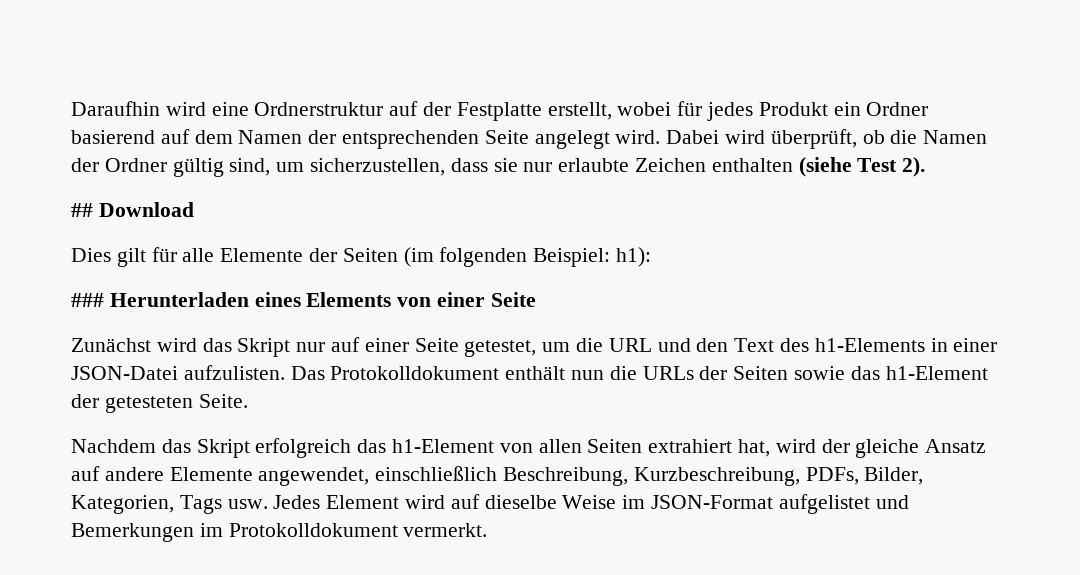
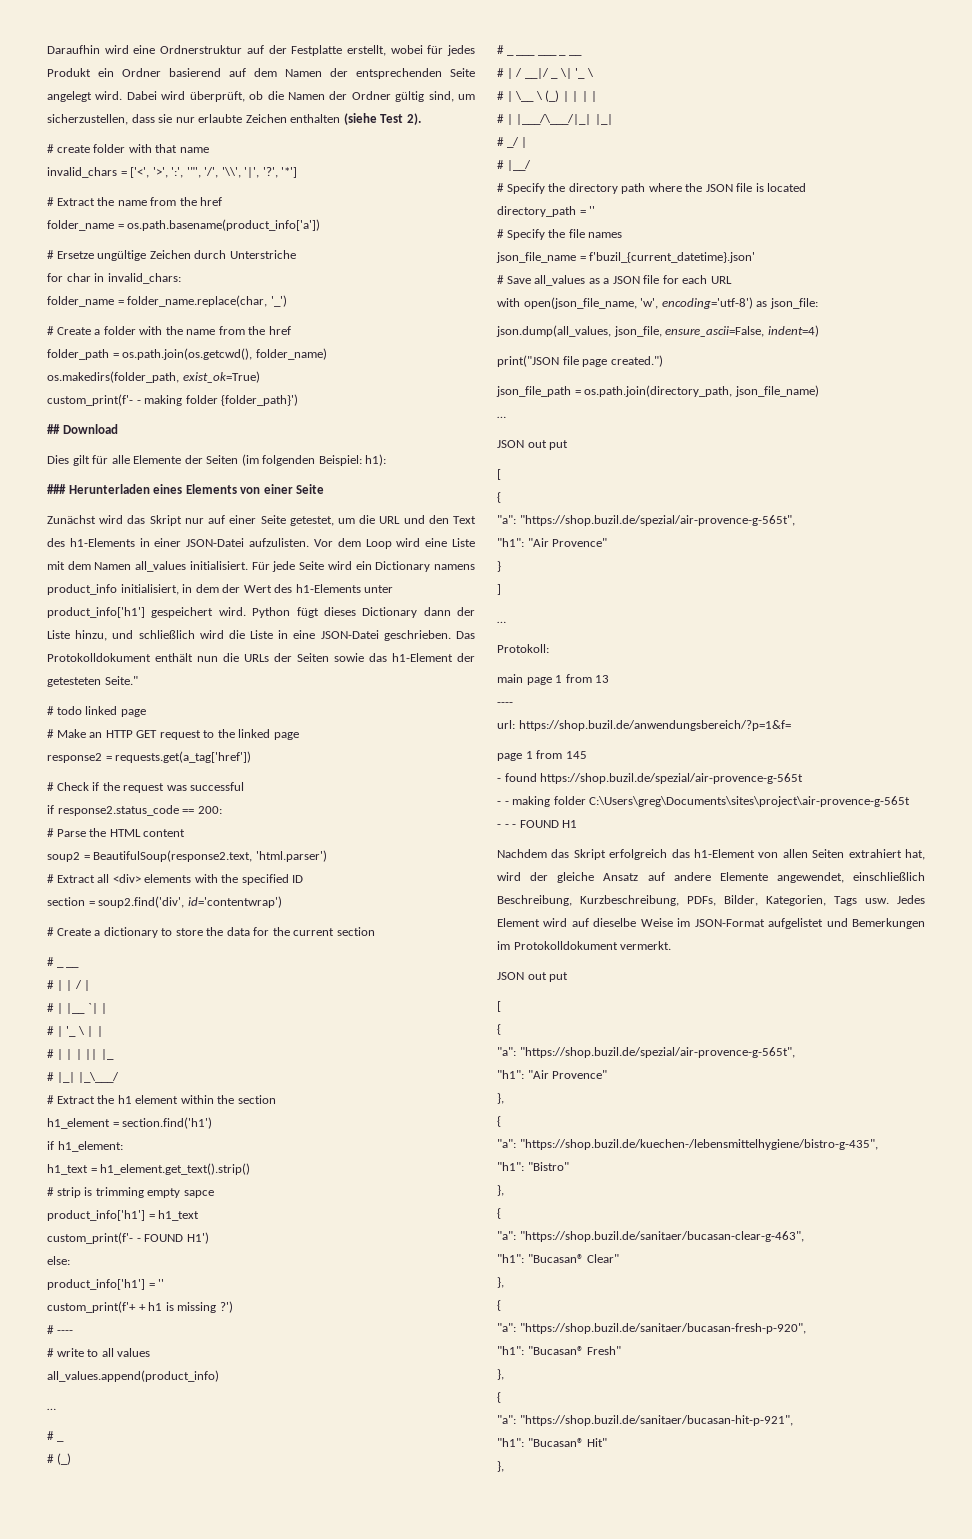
(926, 167) none -> [47,144,209,153] [47,167,298,178] [47,197,223,206] [47,219,321,231] [47,250,296,261] [47,273,181,284] [47,295,287,307] [47,326,291,335] [47,348,327,360] [47,371,260,383] [47,394,299,406] // # create folder with that name // invalid_chars = ['<', '>', ':', '"', '/', '\\', '|', '?', '*'] // # Extract the name from the href // folder_name = os.path.basename(product_info['a']) // # Ersetze ungültige Zeichen durch Unterstriche // for char in invalid_chars: // folder_name = folder_name.replace(char, '_') // # Create a folder with the name from the href // folder_path = os.path.join(os.getcwd(), folder_name) // os.makedirs(folder_path, exist_ok=True) // custom_print(f'- - making folder {folder_path}')
(285, 372) none -> [313,538,475,549] [47,561,476,572] [47,584,394,595] [47,607,475,618] [47,630,451,641] Vor dem Loop wird eine Liste mit dem Namen all_values initialisiert. Für jede Seite wird ein Dictionary namens product_info initialisiert, in dem der Wert des h1-Elements unter product_info['h1'] gespeichert wird. Python fügt dieses Dictionary dann der Liste hinzu, und schließlich wird die Liste in eine JSON-Datei geschrieben.
[198,394,248,408] Seite. -> [104,676,138,685] [47,706,146,717] [47,729,299,740] [47,751,252,763] [47,782,245,793] [47,805,222,816] [47,828,186,837] [47,850,327,862] [47,874,304,885] [47,896,282,908] [47,927,375,938] [47,957,54,966] [56,966,80,968] [47,980,91,991] [47,1003,108,1014] [47,1026,103,1037] [47,1049,114,1060] [47,1072,120,1083] [47,1095,276,1104] [47,1117,213,1129] [47,1141,123,1152] [47,1163,251,1175] [47,1187,214,1198] [47,1210,200,1221] [47,1232,209,1244] [47,1256,70,1265] [47,1279,165,1290] [47,1301,233,1313] [47,1325,73,1334] [47,1348,151,1357] [47,1370,219,1382] [47,1408,56,1410] [47,1431,54,1440] [56,1440,64,1442] [47,1453,71,1465] [497,45,504,54] [506,54,582,56] [497,68,594,79] [497,90,598,102] [497,114,613,125] [497,137,528,148] [497,160,531,171] [497,183,807,194] [497,206,596,217] [497,229,623,240] [496,252,756,263] [497,275,732,286] [497,297,818,309] [496,325,819,337] [497,355,663,367] [496,385,819,397] [497,416,506,418] [497,440,569,450] [497,469,501,480] [497,492,501,503] [497,515,795,526] [497,538,608,547] [497,561,501,572] [497,584,501,595] [497,621,506,623] [497,644,549,653] [497,674,610,685] [497,702,513,706] [497,720,791,731] [497,750,587,761] [497,773,804,784] [497,796,911,807] [497,820,578,828] Seite." // # todo linked page // # Make an HTTP GET request to the linked page // response2 = requests.get(a_tag['href']) // # Check if the request was successful // if response2.status_code == 200: // # Parse the HTML content // soup2 = BeautifulSoup(response2.text, 'html.parser') // # Extract all <div> elements with the specified ID // section = soup2.find('div', id='contentwrap') // # Create a dictionary to store the data for the current section // # _ __ // # | | / | // # | |__ `| | // # | '_ \ | | // # | | | || |_ // # |_| |_\___/ // # Extract the h1 element within the section // h1_element = section.find('h1') // if h1_element: // h1_text = h1_element.get_text().strip() // # strip is trimming empty sapce // product_info['h1'] = h1_text // custom_print(f'- - FOUND H1') // else: // product_info['h1'] = '' // custom_print(f'+ + h1 is missing ?') // # ---- // # write to all values // all_values.append(product_info) // … // # _ // # (_) // # _ ___ ___ _ __ // # | / __|/ _ \| '_ \ // # | \__ \ (_) | | | | // # | |___/\___/|_| |_| // # _/ | // # |__/ // # Specify the directory path where the JSON file is located // directory_path = '' // # Specify the file names // json_file_name = f'buzil_{current_datetime}.json' // # Save all_values as a JSON file for each URL // with open(json_file_name, 'w', encoding='utf-8') as json_file: // json.dump(all_values, json_file, ensure_ascii=False, indent=4) // print("JSON file page created.") // json_file_path = os.path.join(directory_path, json_file_name) // … // JSON out put // [ // { // "a": "https://shop.buzil.de/spezial/air-provence-g-565t", // "h1": "Air Provence" // } // ] // … // Protokoll: // main page 1 from 13 // ---- // url: https://shop.buzil.de/anwendungsbereich/?p=1&f= // page 1 from 145 // - found https://shop.buzil.de/spezial/air-provence-g-565t // - - making folder C:\Users\greg\Documents\sites\project\air-provence-g-565t // - - - FOUND H1
(488, 530) none -> [497,972,569,982] [497,1001,501,1012] [497,1024,501,1035] [497,1047,795,1058] [497,1070,608,1079] [497,1093,504,1104] [497,1116,501,1127] [497,1139,878,1150] [497,1162,569,1171] [497,1185,504,1196] [497,1208,501,1219] [497,1231,804,1242] [497,1254,620,1263] [497,1277,504,1288] [497,1300,501,1311] [497,1323,806,1334] [497,1346,622,1355] [497,1369,504,1380] [497,1392,501,1403] [497,1415,793,1426] [497,1438,608,1447] [497,1461,504,1472] // JSON out put // [ // { // "a": "https://shop.buzil.de/spezial/air-provence-g-565t", // "h1": "Air Provence" // }, // { // "a": "https://shop.buzil.de/kuechen-/lebensmittelhygiene/bistro-g-435", // "h1": "Bistro" // }, // { // "a": "https://shop.buzil.de/sanitaer/bucasan-clear-g-463", // "h1": "Bucasan® Clear" // }, // { // "a": "https://shop.buzil.de/sanitaer/bucasan-fresh-p-920", // "h1": "Bucasan® Fresh" // }, // { // "a": "https://shop.buzil.de/sanitaer/bucasan-hit-p-921", // "h1": "Bucasan® Hit" // },

